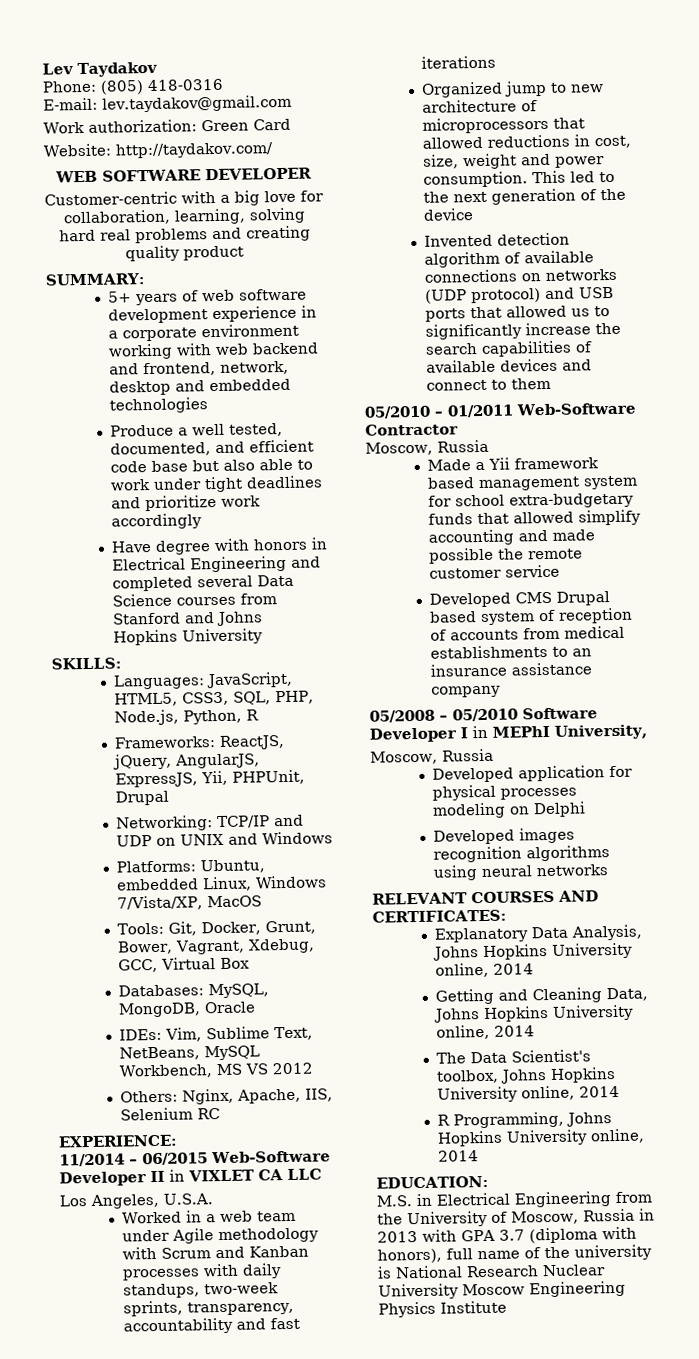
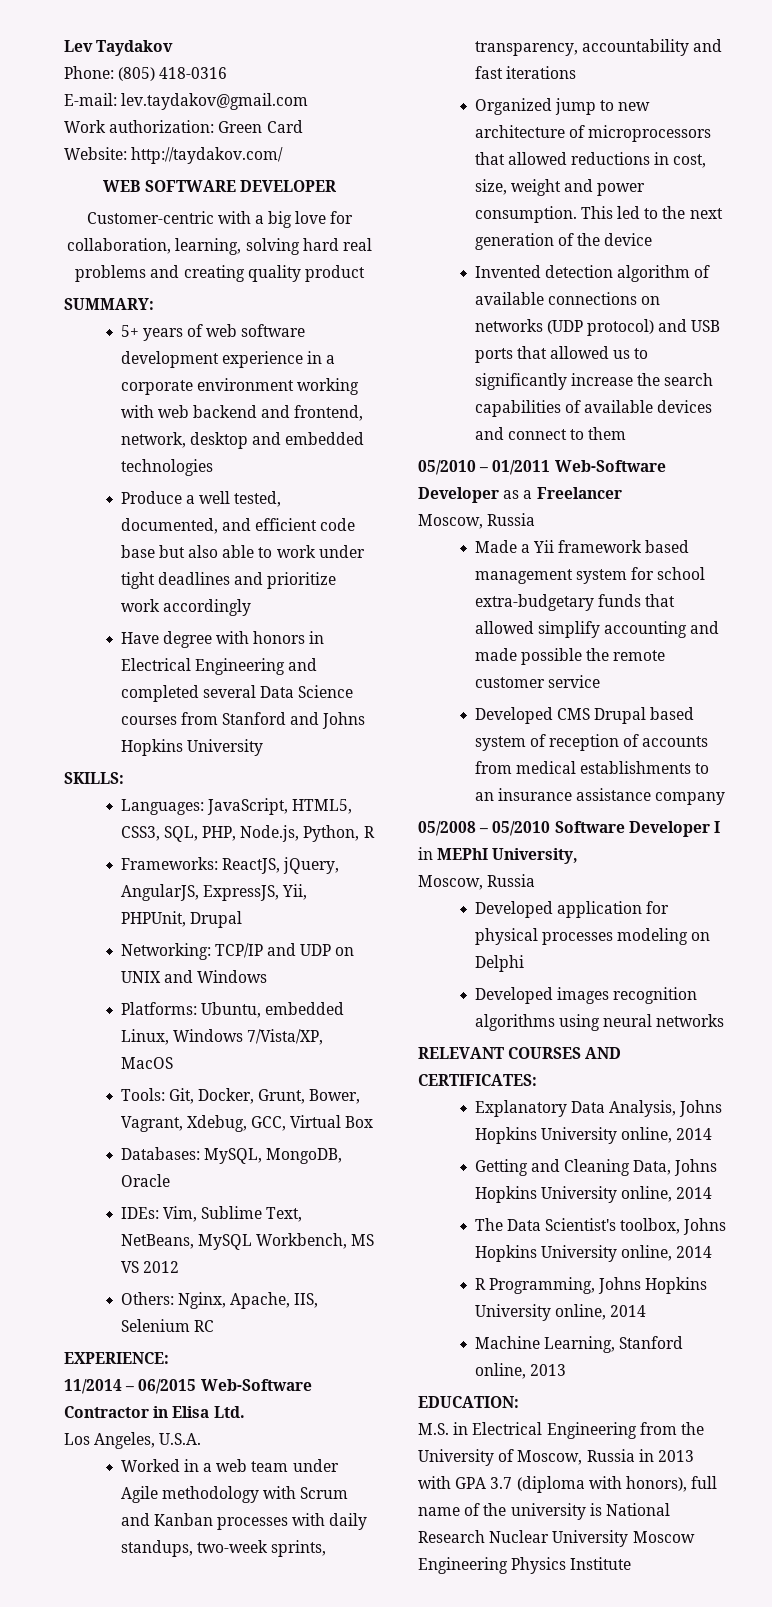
[59,1168,322,1187] Developer II in VIXLET CA LLC -> [64,1406,245,1418] Contractor in Elisa Ltd.
[365,423,459,436] Contractor -> [418,487,622,503] Developer as a Freelancer
(479, 1156) none -> [474,1336,684,1353] [474,1363,566,1379] // Machine Learning, Stanford online, 2013

